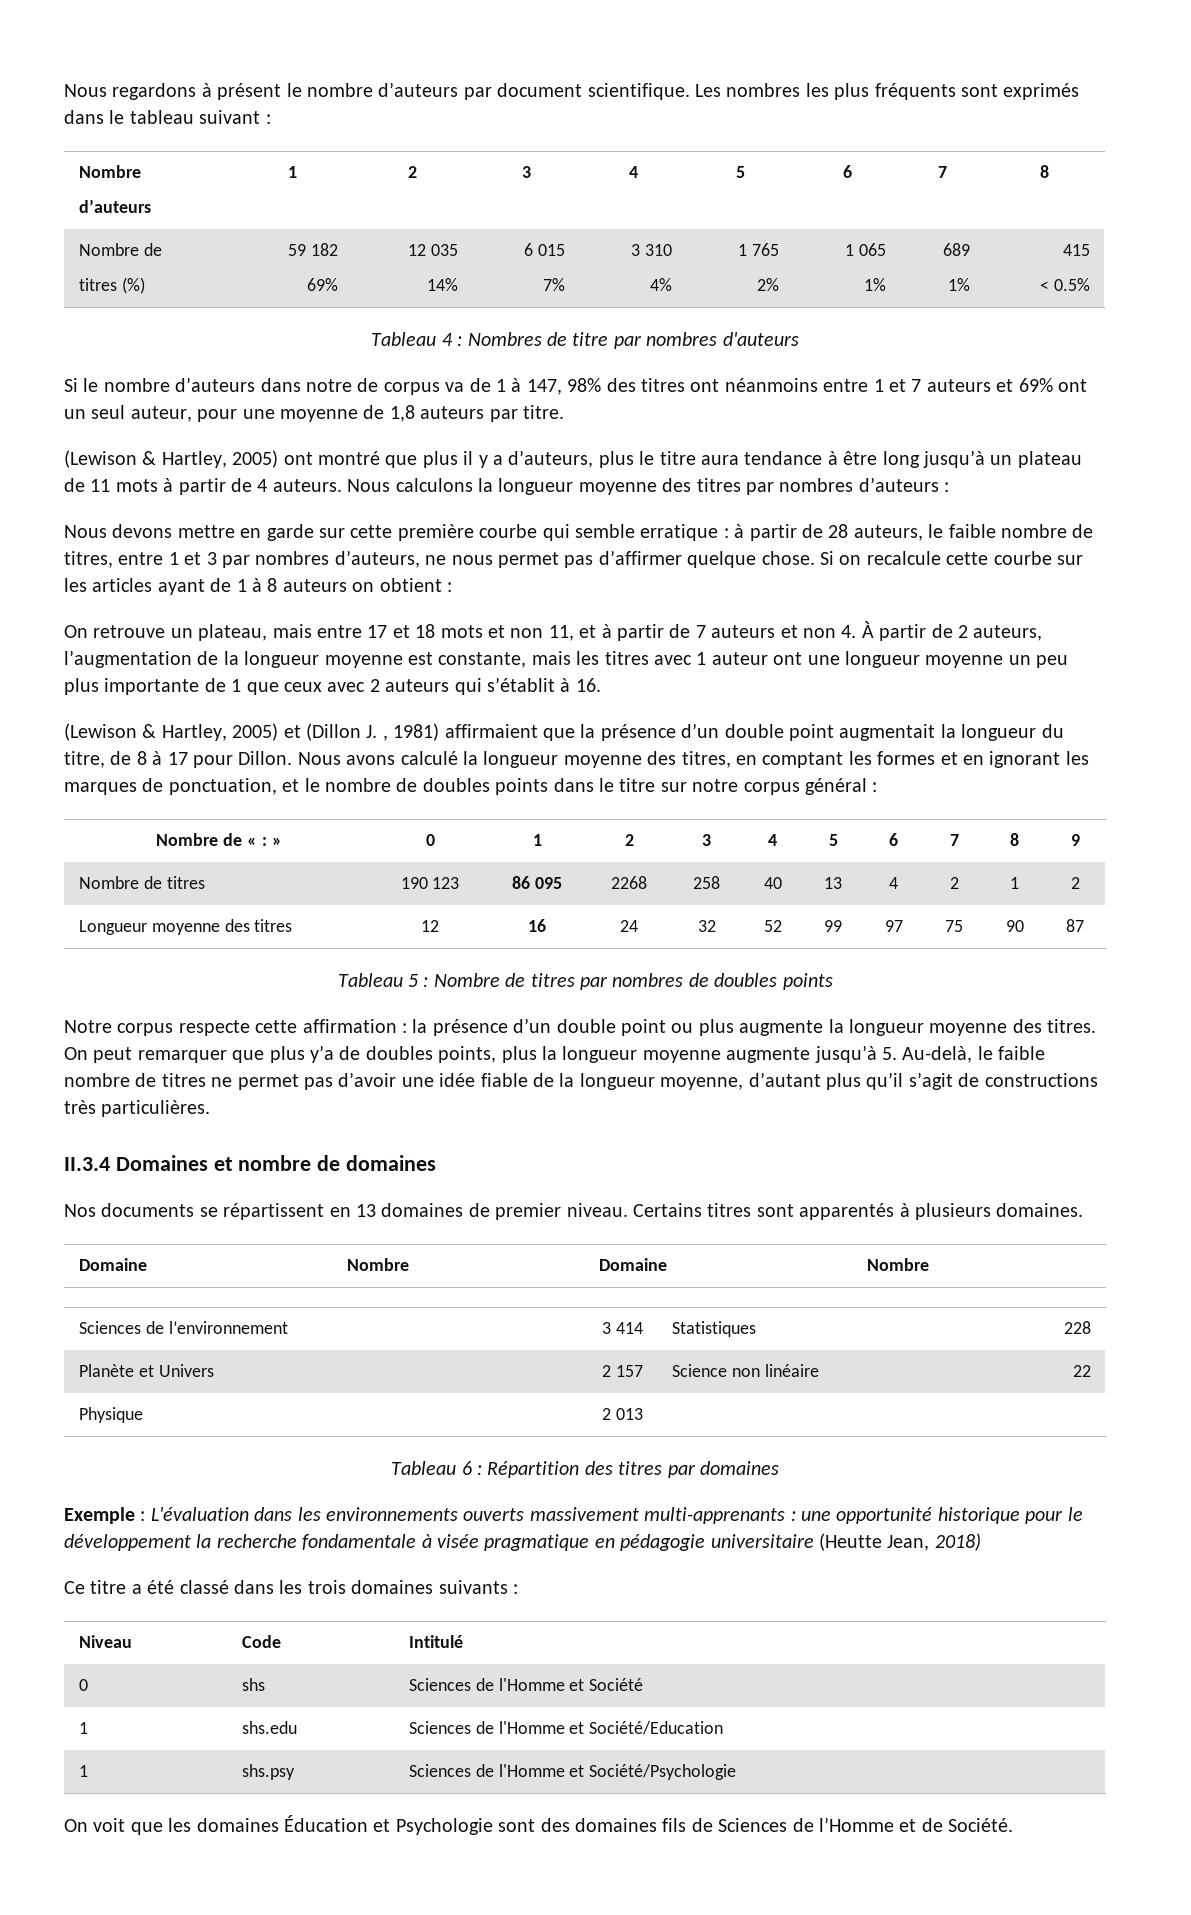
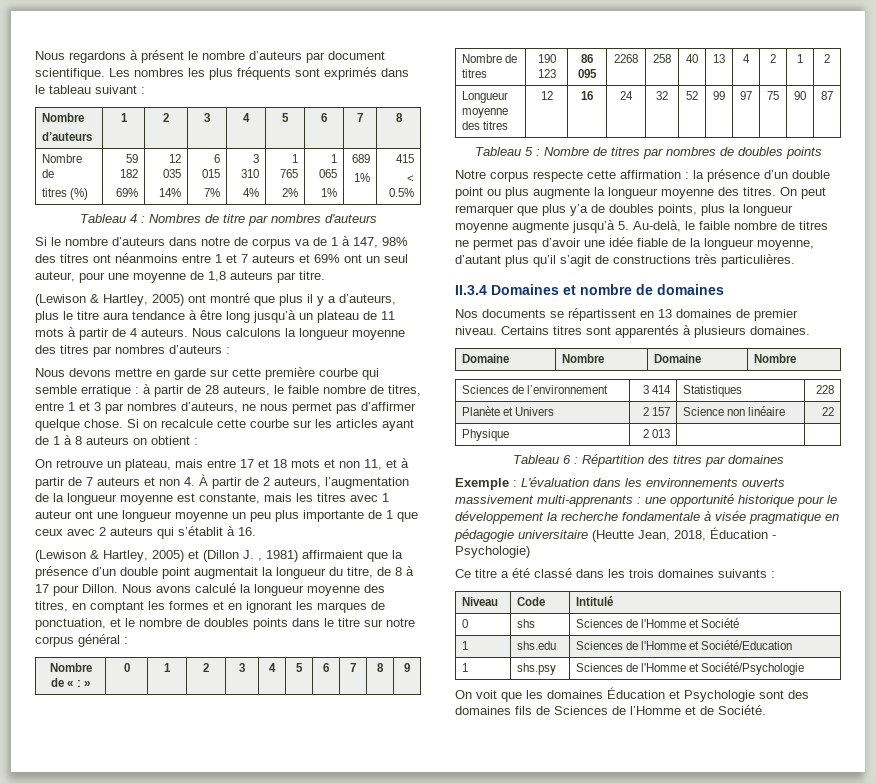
[934,1533,981,1551] 2018) -> [674,527,776,541] [455,546,530,558] 2018, Éducation - Psychologie)

